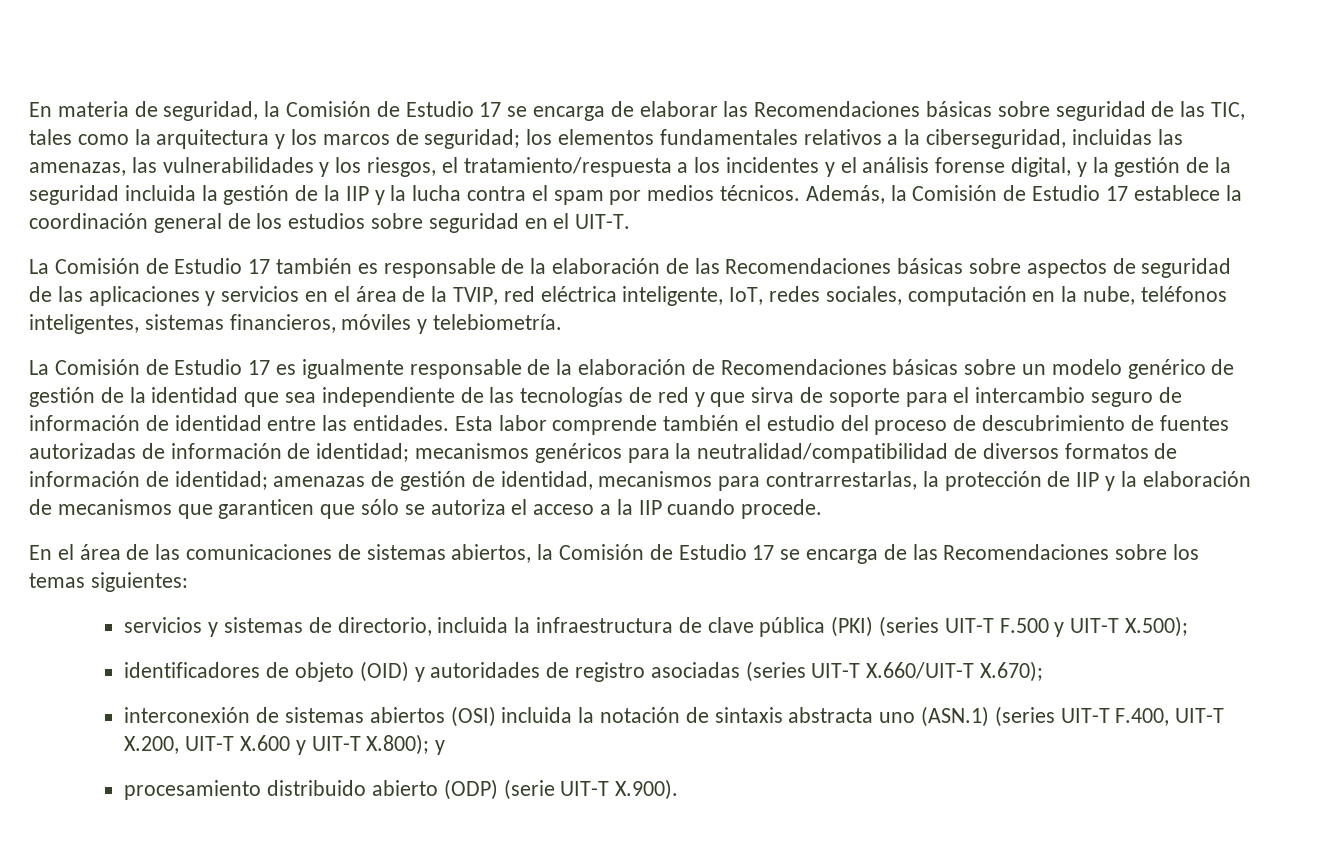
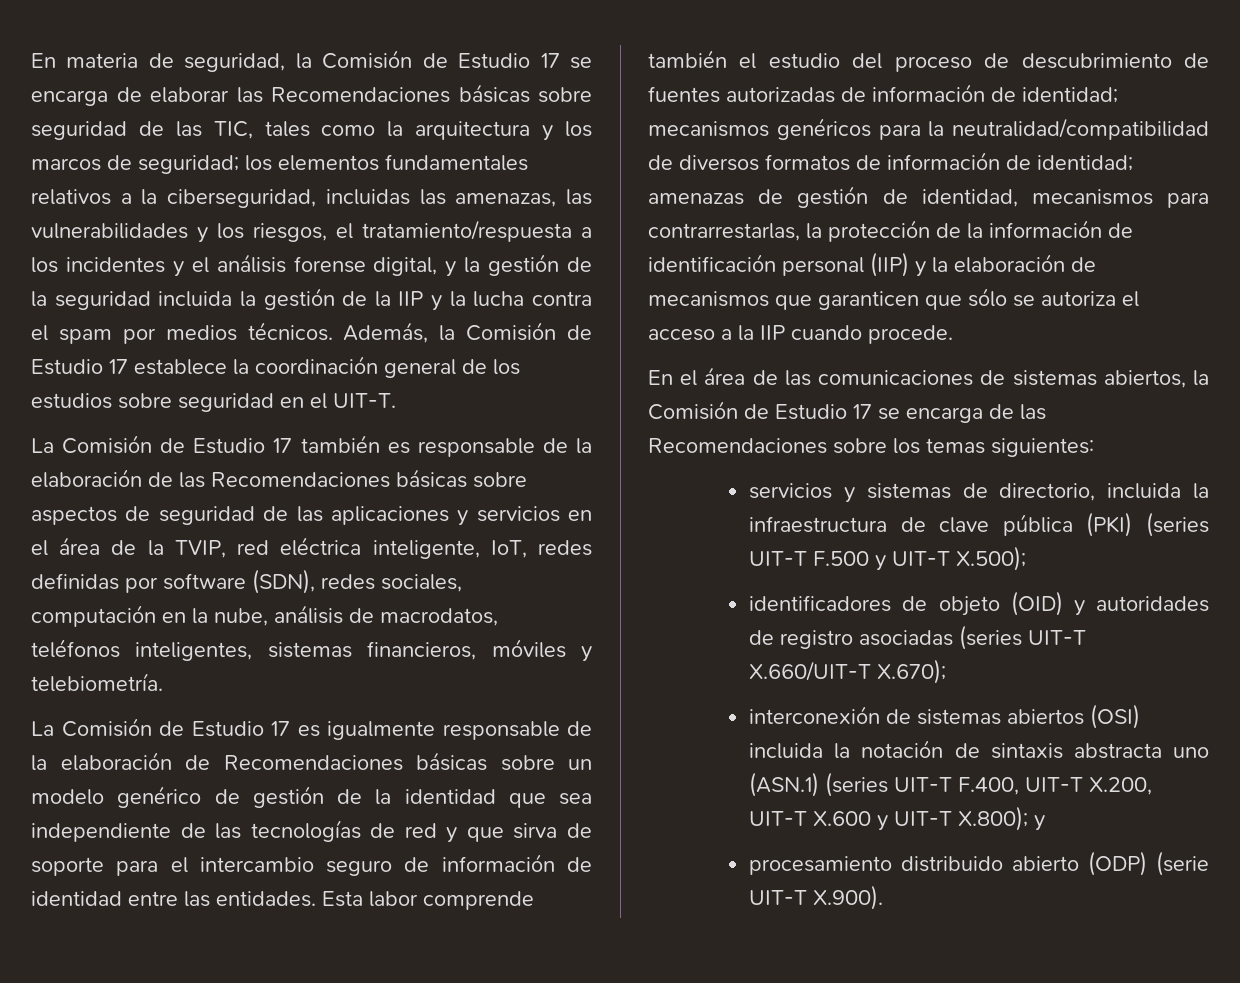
(821, 294) none -> [31,569,375,594] definidas por software (SDN), redes
(1136, 295) none -> [274,605,498,626] análisis de macrodatos,
[1076,472,1100,487] IIP -> [967,220,1133,239] [648,252,909,277] la información de identificación personal (IIP)

